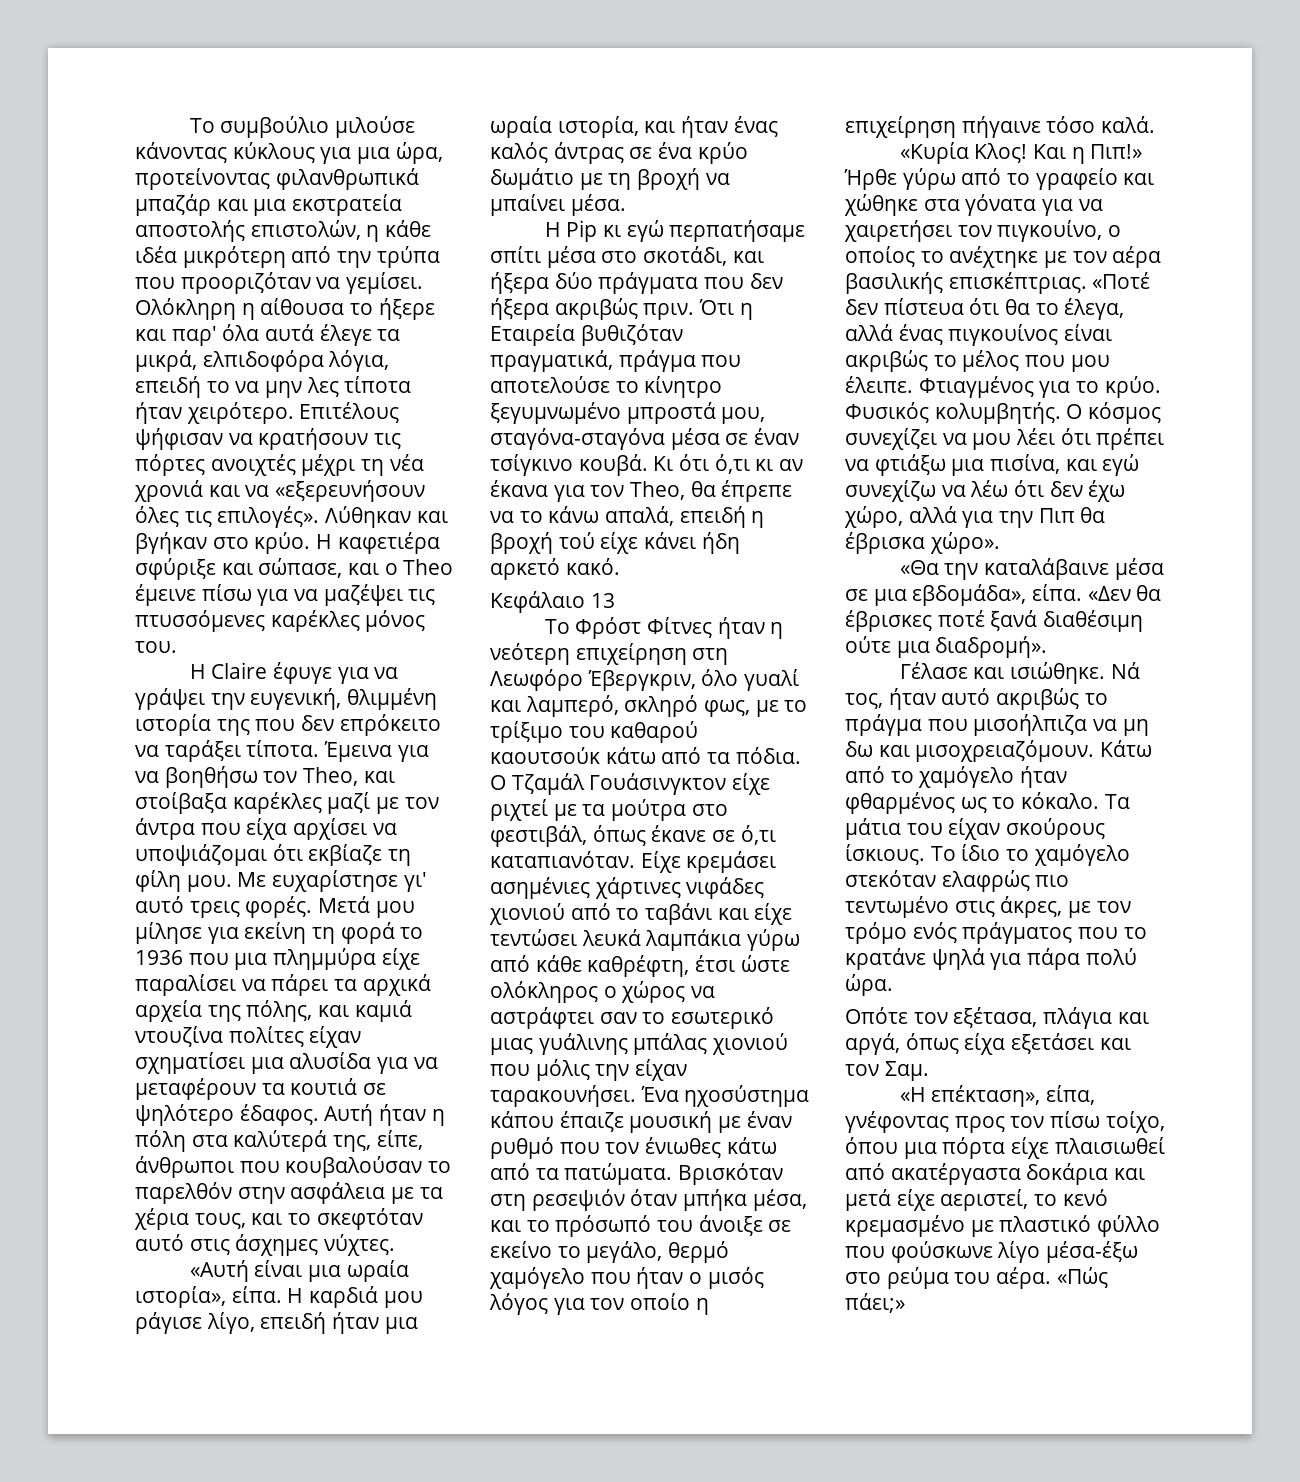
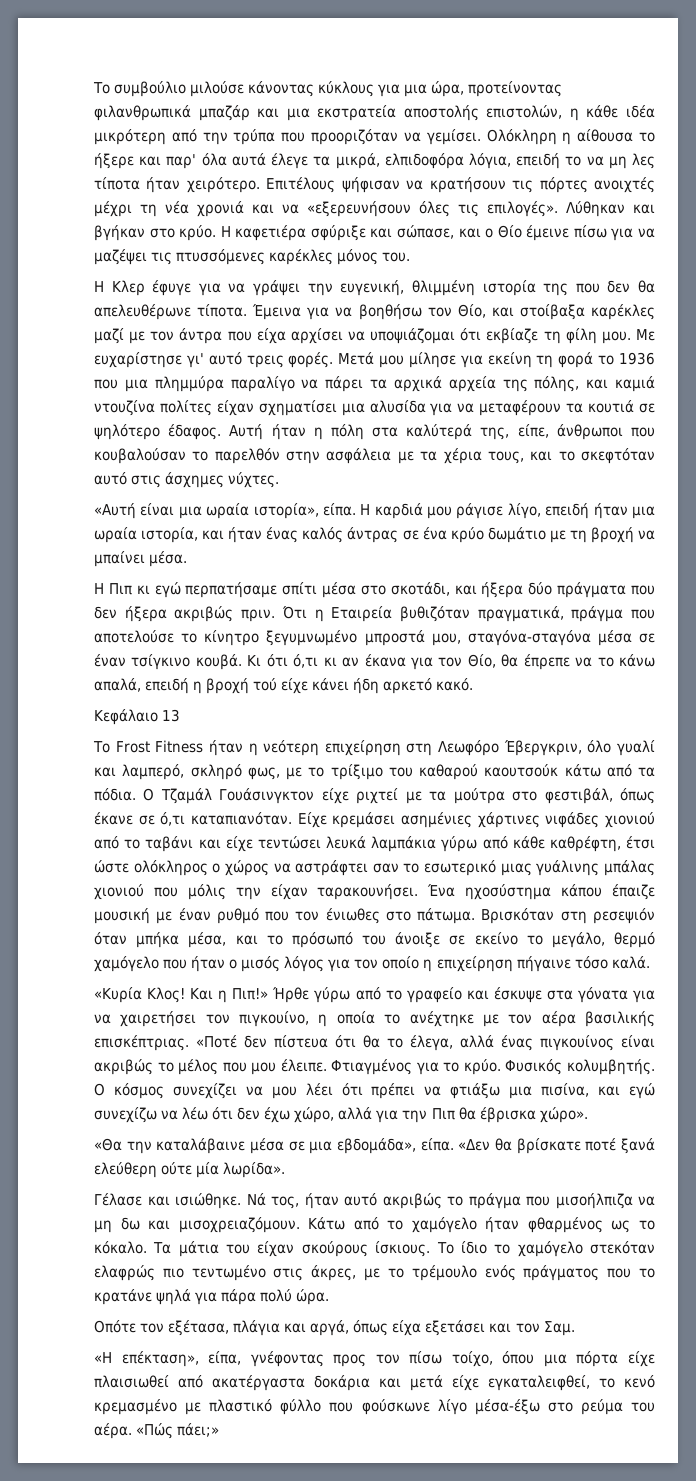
[265,381,303,398] μην -> [608,156,627,169] μη
[403,559,454,575] Theo -> [497,225,522,238] Θίο
[211,662,268,679] Claire -> [111,280,145,296] Κλερ
[339,714,441,736] [135,740,241,762] επρόκειτο να ταράξει -> [638,280,656,293] [94,304,191,320] θα απελευθέρωνε
[303,767,359,786] Theo, -> [457,304,486,318] Θίο,
[381,948,420,970] [135,974,236,996] είχε παραλίσει -> [230,376,295,392] παραλίγο
[566,220,598,242] Pip -> [108,583,132,595] Πιπ
[630,481,686,500] Theo, -> [467,654,496,668] Θίο,
[575,617,712,639] Φρόστ Φίτνες -> [115,740,204,753] Frost Fitness
[726,1137,777,1154] [490,1163,673,1185] κάτω από τα πατώματα. -> [385,908,476,924] στο πάτωμα.
[844,194,918,216] χώθηκε -> [493,987,542,1003] έσκυψε
[1108,225,1122,237] [845,246,915,267] ο οποίος -> [318,1011,375,1027] η οποία
[845,610,932,632] έβρισκες -> [516,1138,581,1154] βρίσκατε
[1043,610,1144,632] [845,636,1048,658] διαθέσιμη ούτε μια διαδρομή». -> [94,1162,286,1178] ελεύθερη ούτε μία λωρίδα».
[1096,901,1131,913] [845,922,907,944] τον τρόμο -> [387,1265,477,1281] το τρέμουλο
[940,1189,1029,1211] αεριστεί, -> [488,1375,590,1391] εγκαταλειφθεί,

